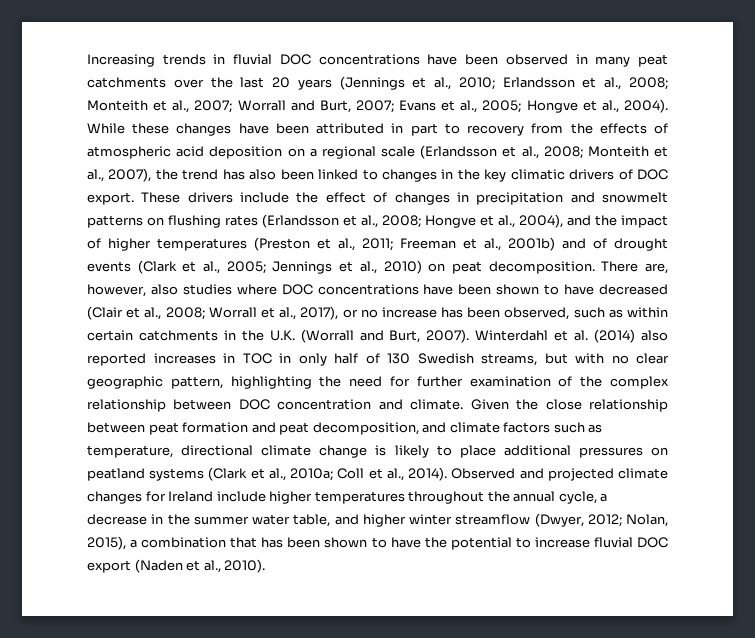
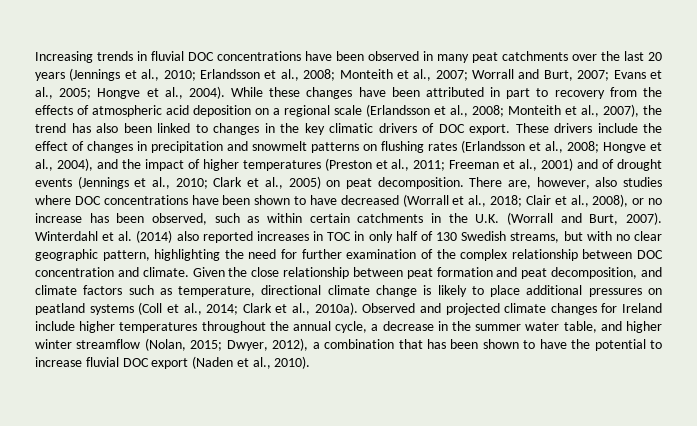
[508,237,555,251] 2001b) -> [541,158,574,171] 2001)
[137,260,422,274] (Clark et al., 2005; Jennings et al., 2010) -> [77,176,321,189] (Jennings et al., 2010; Clark et al., 2005)
[87,306,339,320] (Clair et al., 2008; Worrall et al., 2017), -> [402,194,629,207] (Worrall et al., 2018; Clair et al., 2008),
[208,467,448,481] (Clark et al., 2010a; Coll et al., 2014). -> [138,302,358,315] (Coll et al., 2014; Clark et al., 2010a).
[534,513,668,527] [87,536,126,550] (Dwyer, 2012; Nolan, 2015), -> [144,338,309,351] (Nolan, 2015; Dwyer, 2012),

